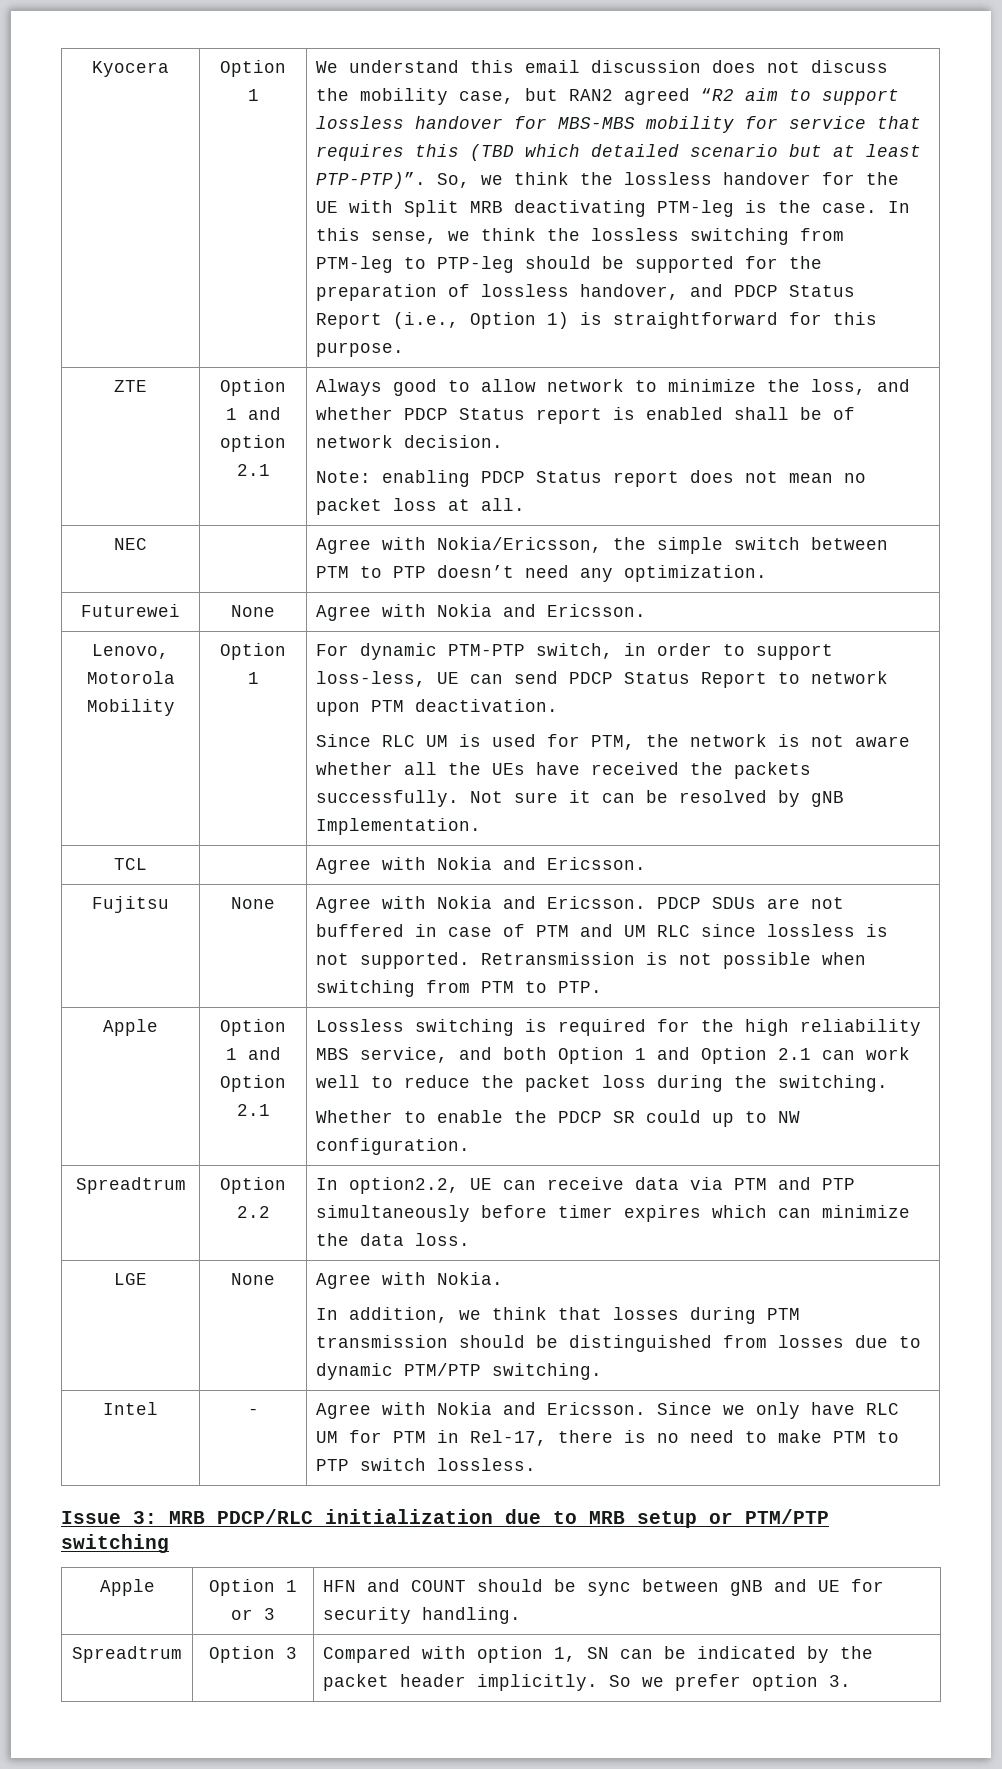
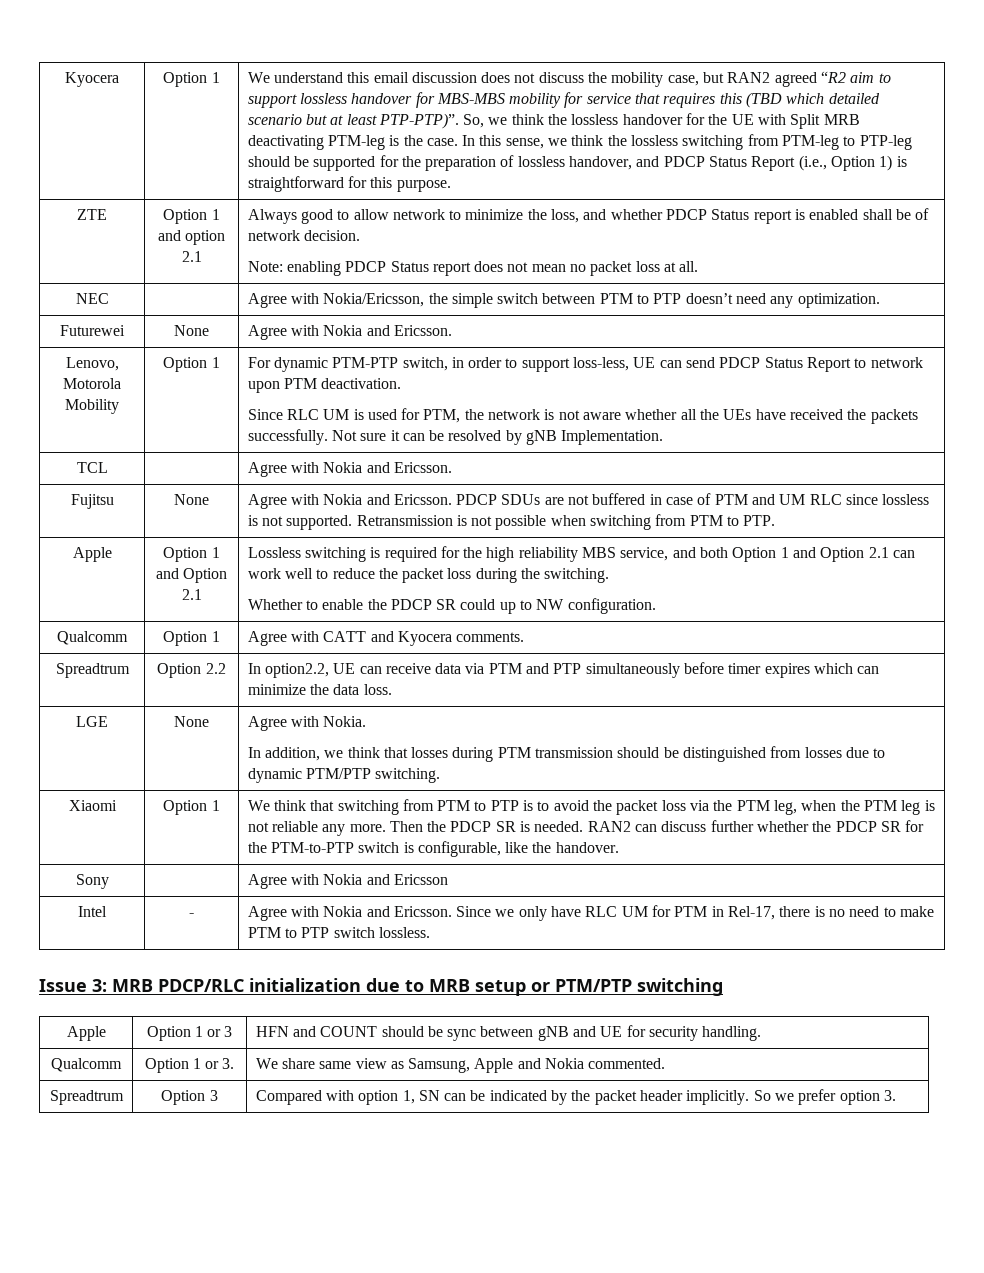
(471, 1146) none -> [57,631,128,645] [163,631,220,646] [247,631,525,646] // Qualcomm | Option 1 | Agree with CATT and Kyocera comments.
(603, 1371) none -> [68,800,117,811] [163,800,220,815] [247,799,935,815] [247,820,925,836] [247,841,619,857] [75,874,109,889] [247,874,448,889] // Xiaomi | Option 1 | We think that switching from PTM to PTP is to avoid the packet loss via the PTM leg, when the PTM leg is not reliable any more. Then the PDCP SR is needed. RAN2 can discuss further whether the PDCP SR for the PTM-to-PTP switch is configurable, like the handover. // Sony | | Agree with Nokia and Ericsson
(522, 1615) none -> [51,1058,122,1072] [144,1058,235,1073] [255,1058,666,1073] // Qualcomm | Option 1 or 3. | We share same view as Samsung, Apple and Nokia commented.

